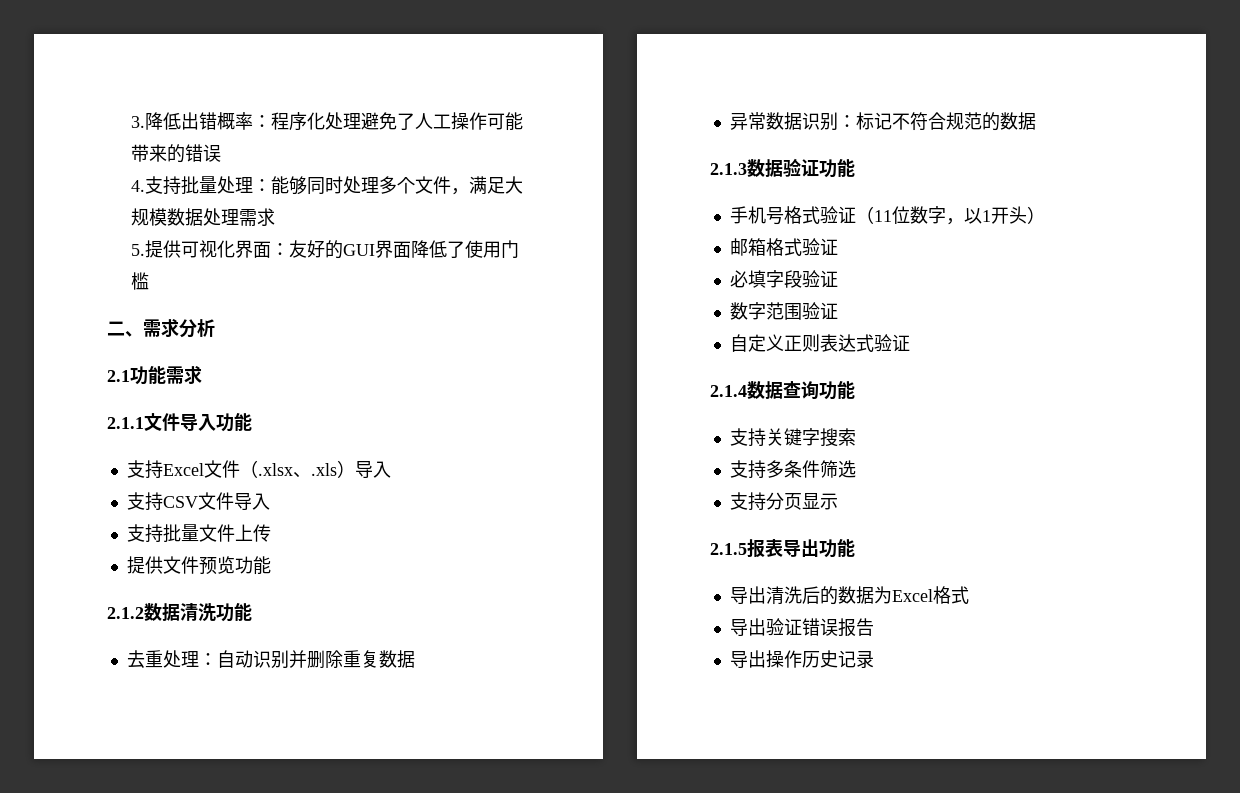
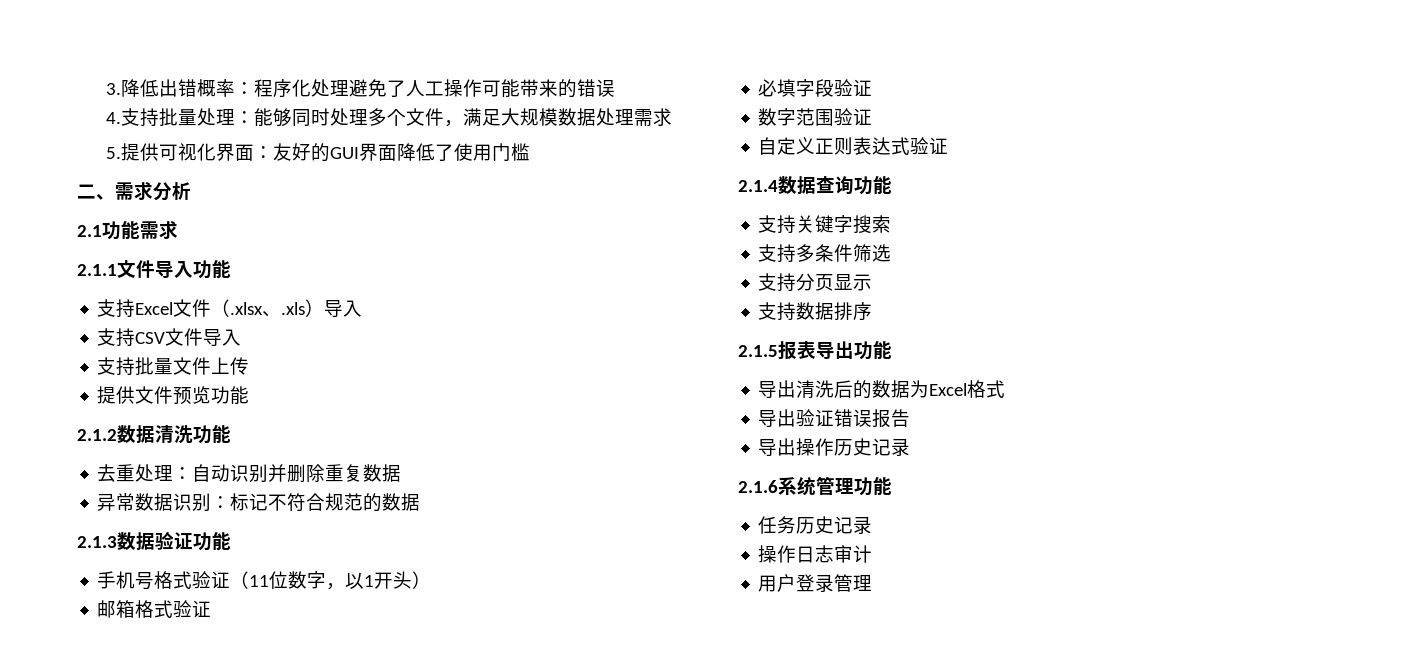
(838, 501) none -> [758,302,873,321] // 支持数据排序
(874, 659) none -> [738,476,892,496] [758,516,873,534] [758,545,873,563] [758,574,873,592] // 2.1.6系统管理功能 // 任务历史记录 // 操作日志审计 // 用户登录管理

